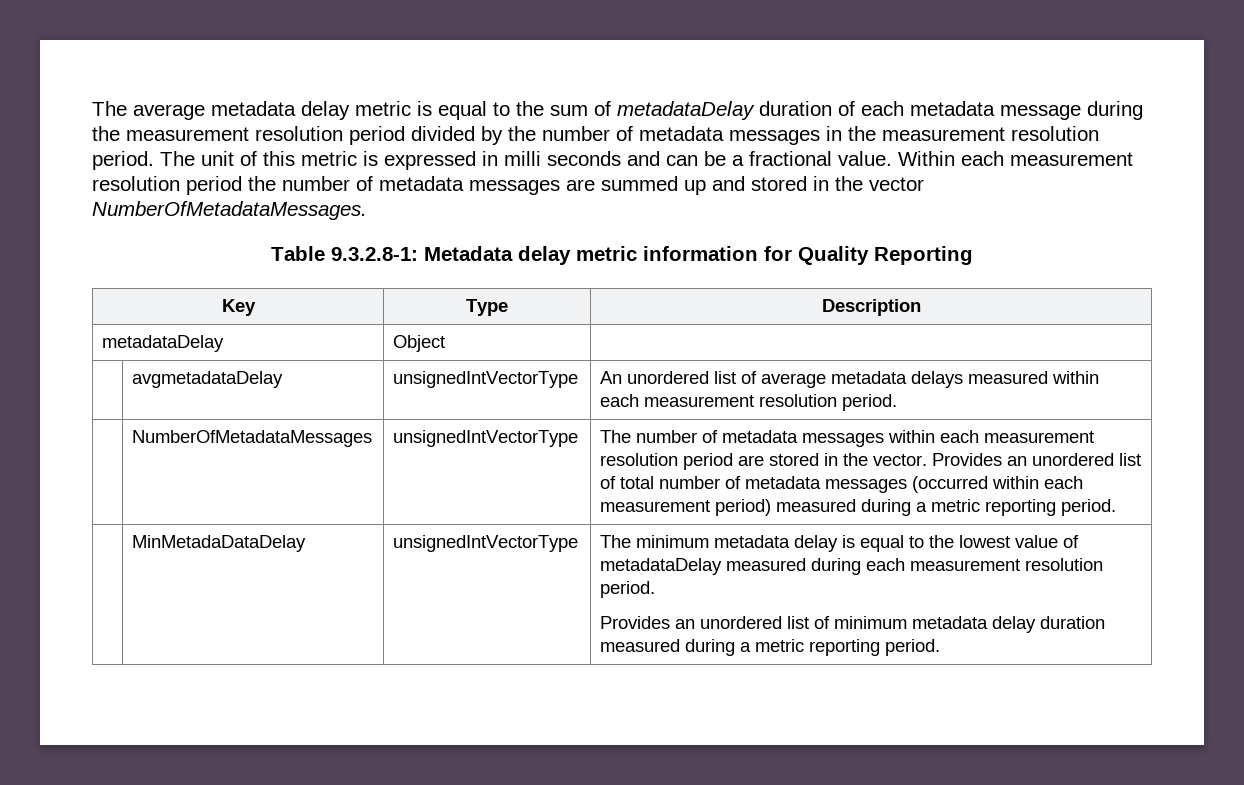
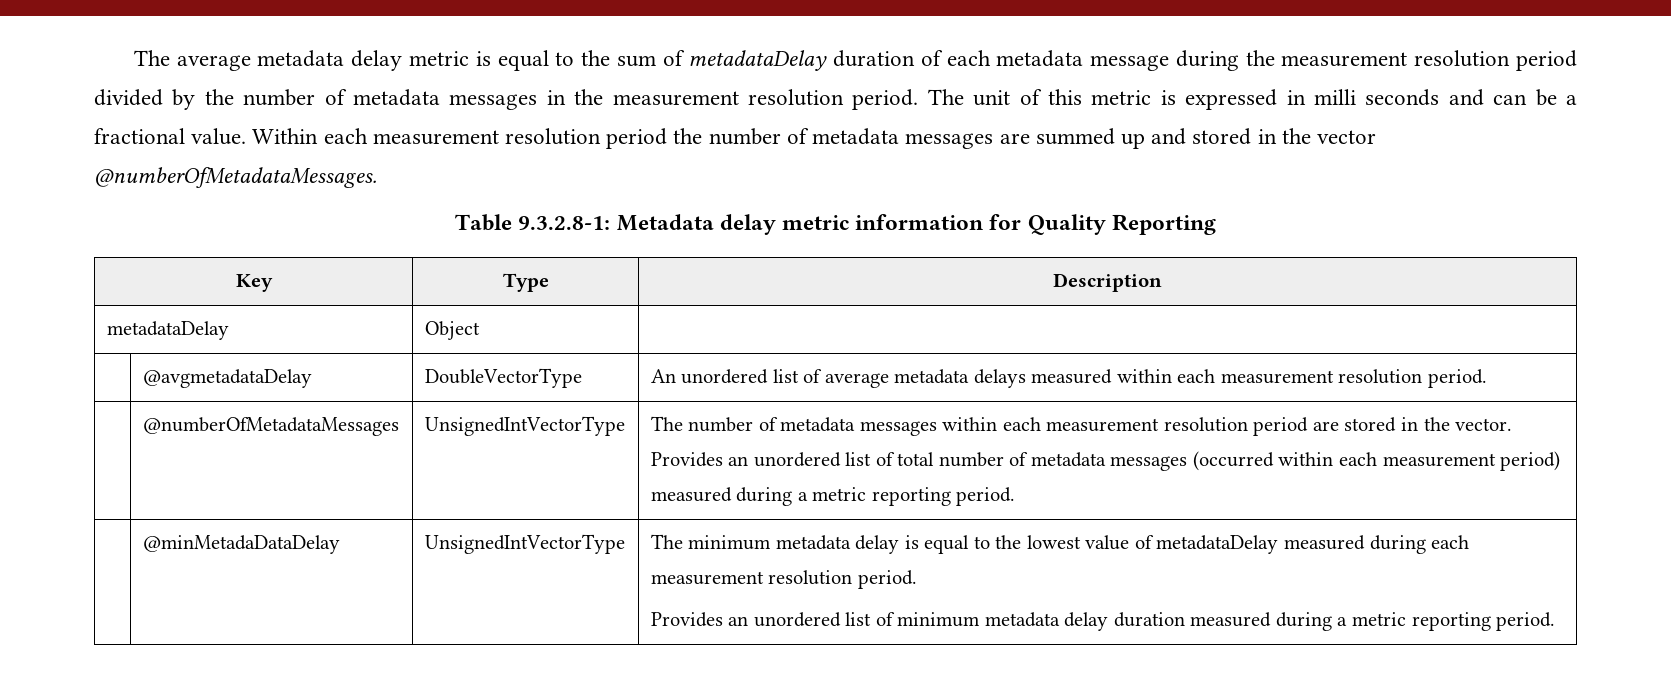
[92,201,367,220] NumberOfMetadataMessages. -> [94,167,377,188] @numberOfMetadataMessages.
[132,371,284,388] [393,371,579,388] avgmetadataDelay | unsignedIntVectorType -> [142,369,312,388] [424,368,582,388] @avgmetadataDelay | DoubleVectorType
[132,430,373,447] [393,430,579,447] NumberOfMetadataMessages | unsignedIntVectorType -> [142,417,399,436] [424,416,625,436] @numberOfMetadataMessages | UnsignedIntVectorType
[132,535,307,552] [393,535,579,552] MinMetadaDataDelay | unsignedIntVectorType -> [142,535,340,554] [424,534,625,554] @minMetadaDataDelay | UnsignedIntVectorType

